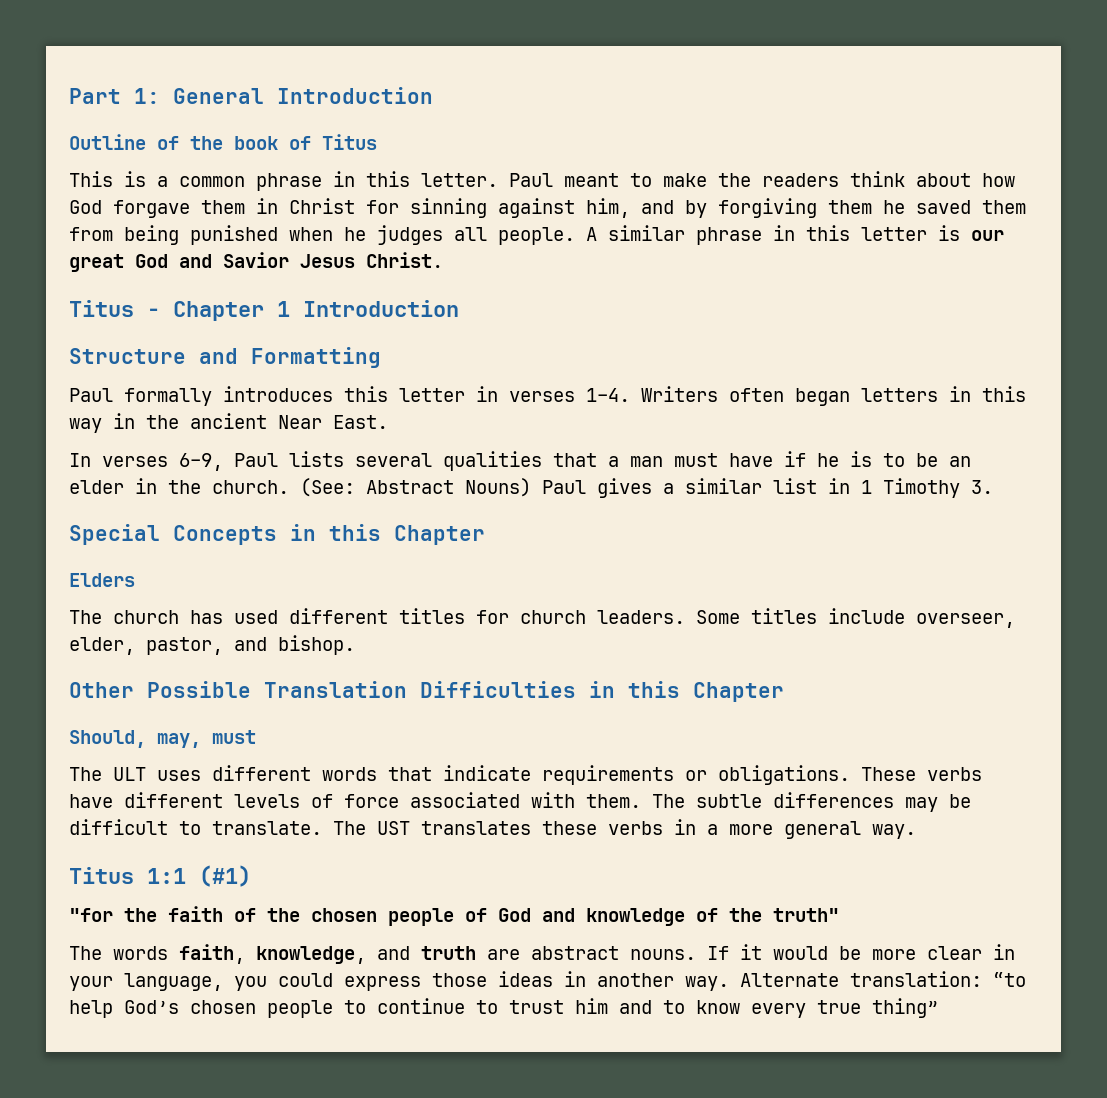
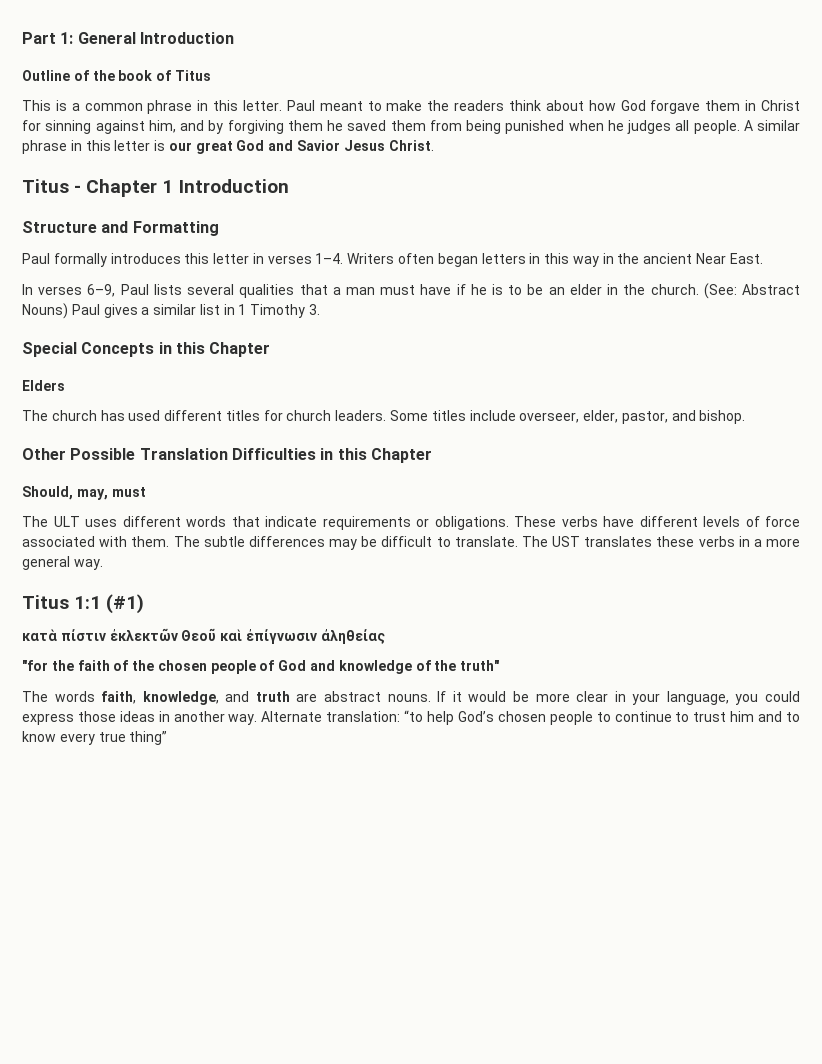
(251, 876) none -> [22,628,385,644] // κατὰ πίστιν ἐκλεκτῶν Θεοῦ καὶ ἐπίγνωσιν ἀληθείας

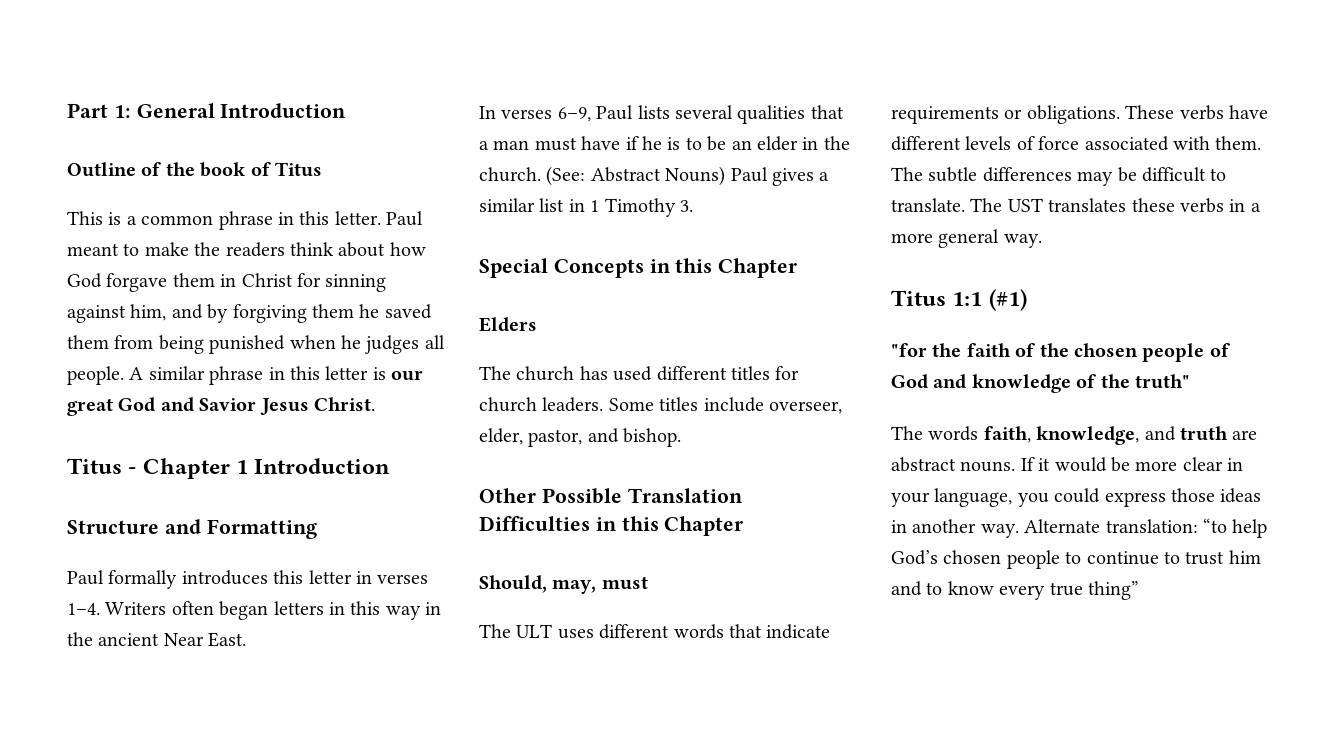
[22,628,385,644] // κατὰ πίστιν ἐκλεκτῶν Θεοῦ καὶ ἐπίγνωσιν ἀληθείας -> (1027, 300) none

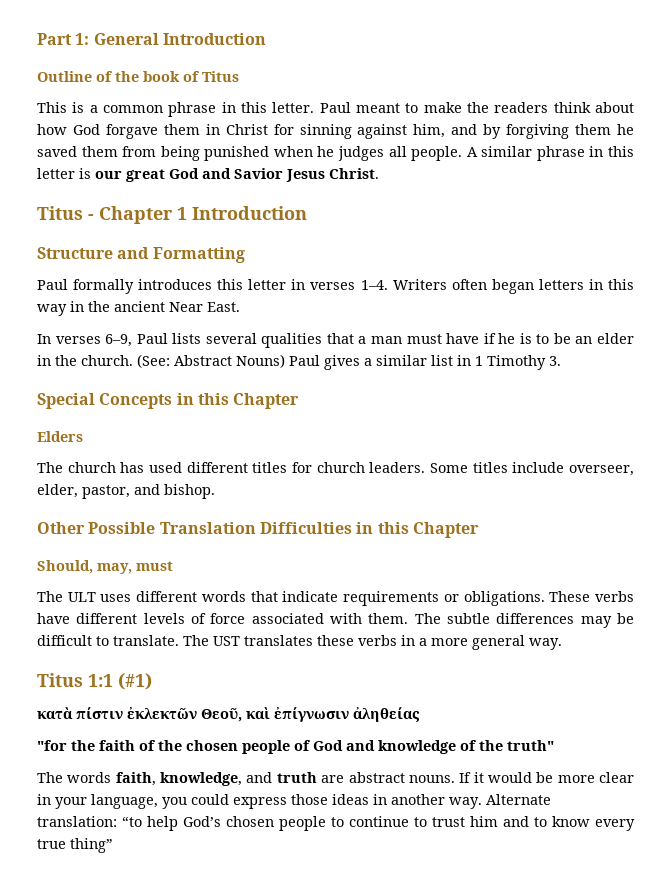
(1027, 300) none -> [37,707,420,723] // κατὰ πίστιν ἐκλεκτῶν Θεοῦ, καὶ ἐπίγνωσιν ἀληθείας

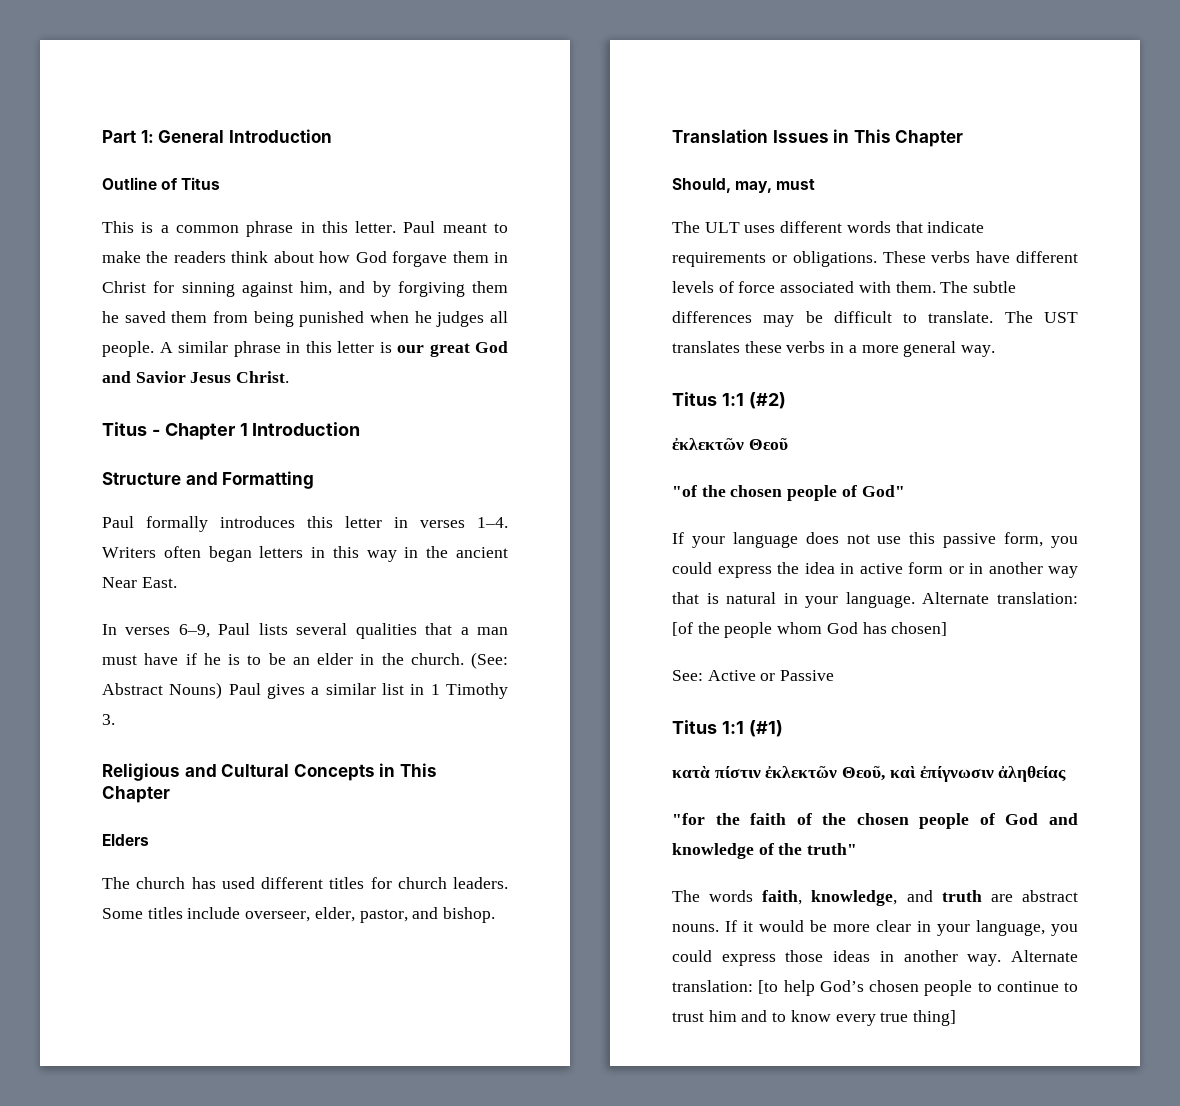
[115,71,199,82] the book of -> (179, 184) none
[37,393,95,409] Special -> [102,763,290,781] Religious and Cultural
[197,393,229,405] this -> [399,763,437,777] This
[37,522,409,534] Other Possible Translation Difficulties in this -> [672,129,891,143] Translation Issues in This
(562, 644) none -> [672,392,786,409] [672,438,788,450] [672,485,905,501] [672,532,1078,548] [672,562,1078,578] [672,592,1078,608] [672,622,948,638] [672,670,835,681] // Titus 1:1 (#2) // ἐκλεκτῶν Θεοῦ // "of the chosen people of God" // If your language does not use this passive form, you could express the idea in active form or in another way that is natural in your language. Alternate translation: [of the people whom God has chosen] // See: Active or Passive
[122,816,142,827] “to -> [758,980,779,994] [to
[70,838,113,853] thing” -> [913,1010,957,1026] thing]

